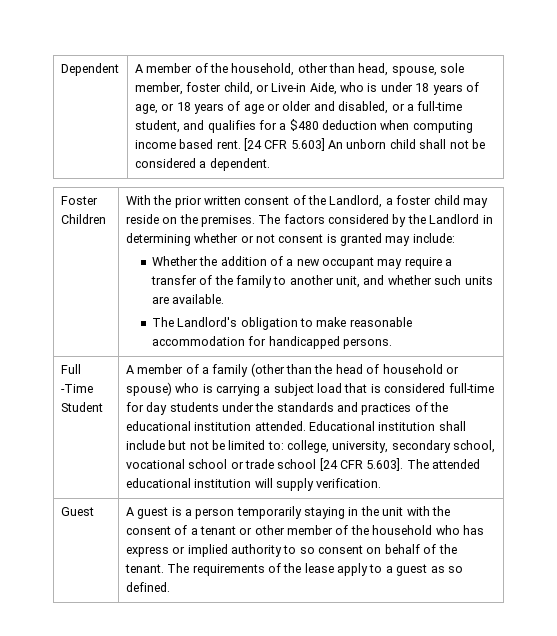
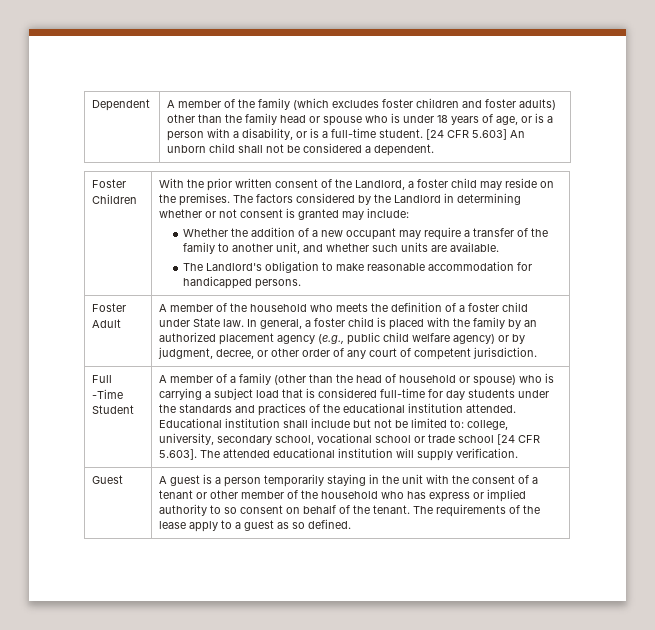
[231,63,465,76] [134,82,337,95] household, other than head, spouse, sole member, foster child, or Live-in Aide, -> [258,98,557,110] [167,113,363,126] family (which excludes foster children and foster adults) other than the family head or spouse
[176,101,463,114] [134,119,473,133] [134,139,241,149] 18 years of age or older and disabled, or a full-time student, and qualifies for a $480 deduction when computing income based rent. -> [535,113,554,123] [167,128,424,141] is a person with a disability, or is a full-time student.
(392, 343) none -> [92,303,127,312] [92,319,122,328] [159,302,529,312] [159,317,538,330] [159,332,526,345] [158,347,538,360] // Foster Adult | A member of the household who meets the definition of a foster child under State law. In general, a foster child is placed with the family by an authorized placement agency (e.g., public child welfare agency) or by judgment, decree, or other order of any court of competent jurisdiction.

